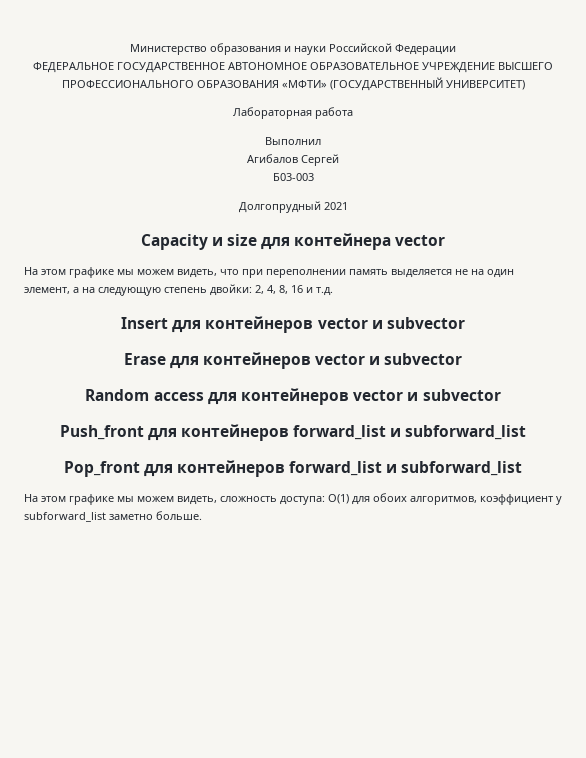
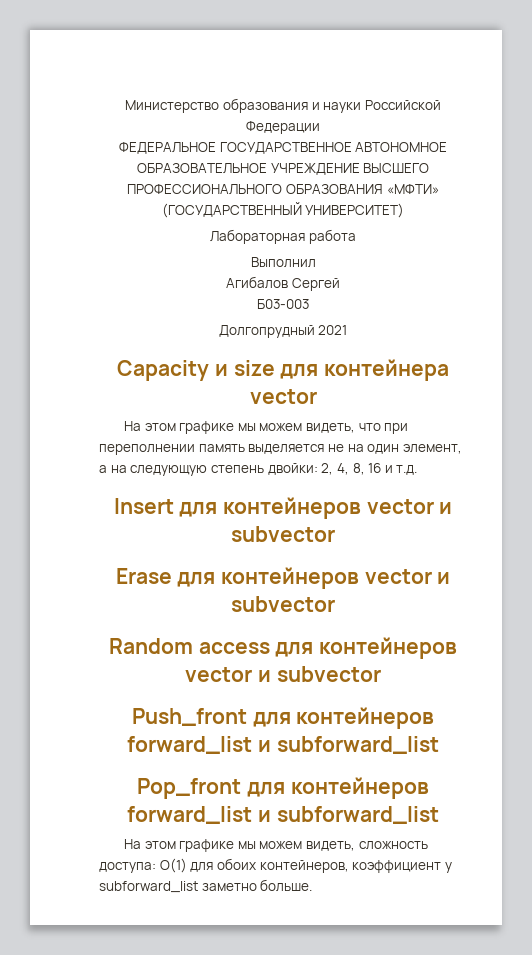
[410,496,477,505] алгоритмов, -> [259,860,349,873] контейнеров,

